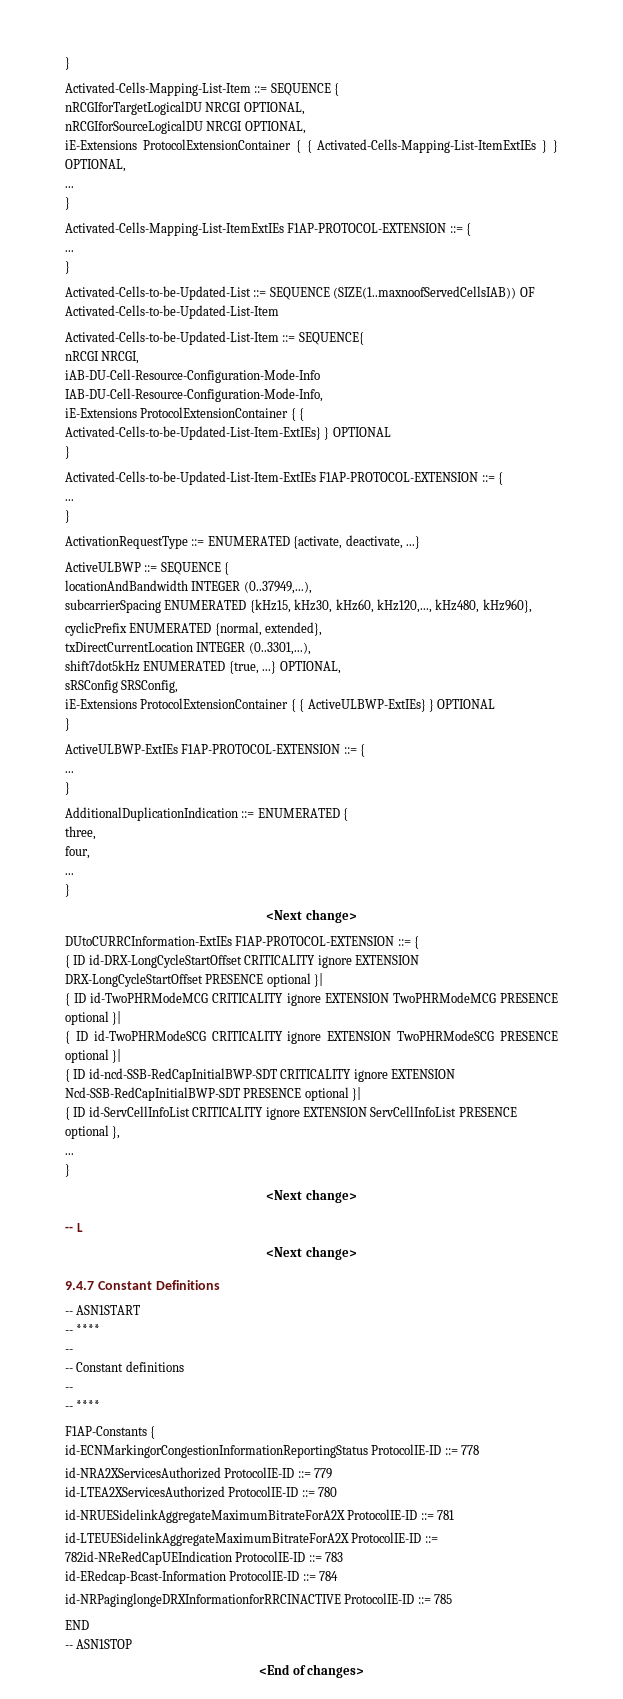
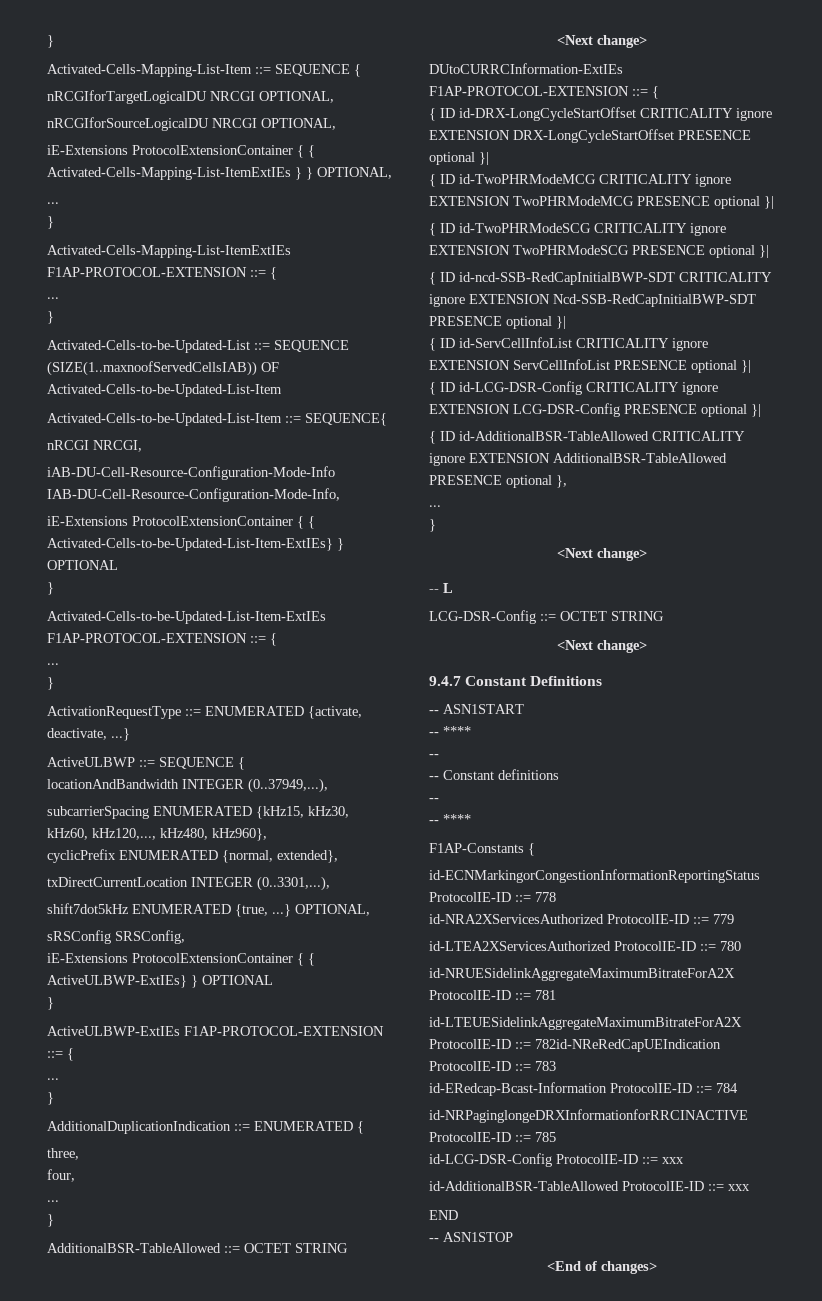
(70, 890) none -> [47,1243,348,1253] // AdditionalBSR-TableAllowed ::= OCTET STRING
(109, 1132) none -> [741,360,751,373] [429,381,718,395] [429,403,761,417] [429,431,745,444] [429,453,727,466] [429,475,552,488] }| // { ID id-LCG-DSR-Config CRITICALITY ignore EXTENSION LCG-DSR-Config PRESENCE optional }| // { ID id-AdditionalBSR-TableAllowed CRITICALITY ignore EXTENSION AdditionalBSR-TableAllowed PRESENCE optional
(83, 1227) none -> [429,610,664,624] // LCG-DSR-Config ::= OCTET STRING
(453, 1599) none -> [429,1153,684,1167] [429,1181,750,1191] // id-LCG-DSR-Config ProtocolIE-ID ::= xxx // id-AdditionalBSR-TableAllowed ProtocolIE-ID ::= xxx

